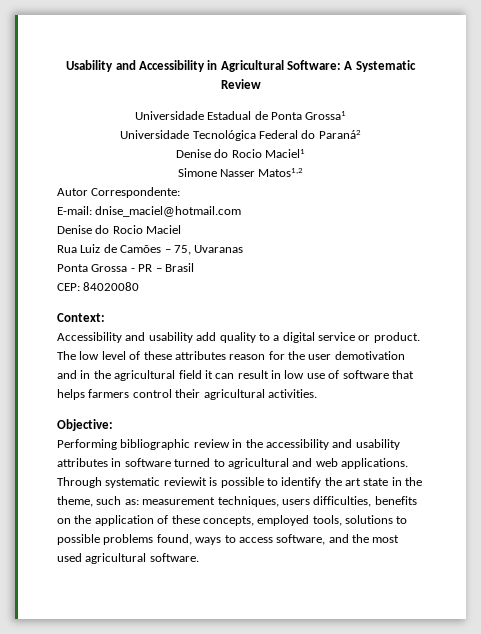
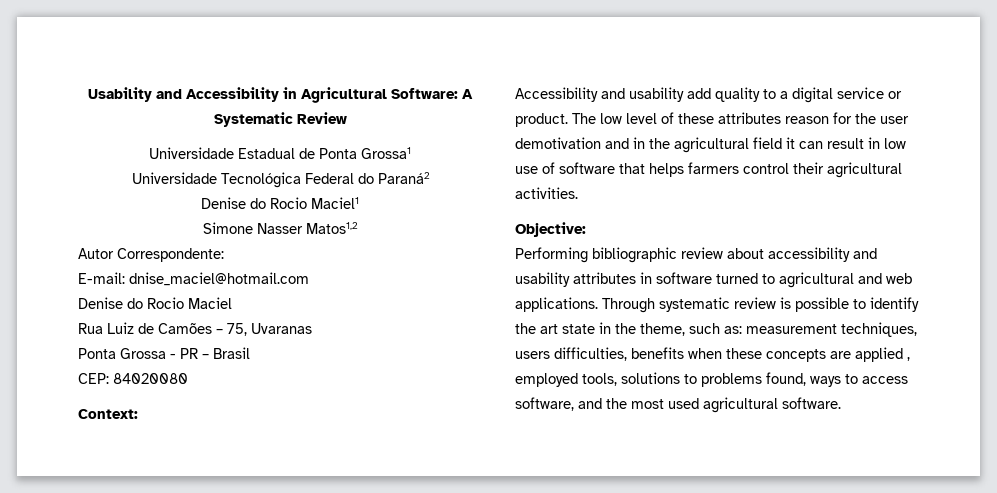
[232,439,263,448] in the -> [727,248,764,259] about
[163,477,207,486] reviewit -> [734,297,776,309] review
[57,515,254,526] on the application of these concepts, -> [688,347,910,362] when these concepts are applied ,
[57,534,100,545] possible -> (697, 379) none

